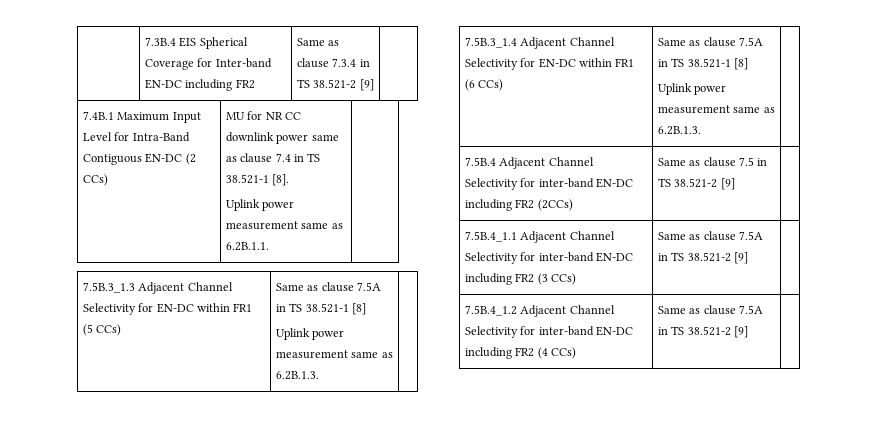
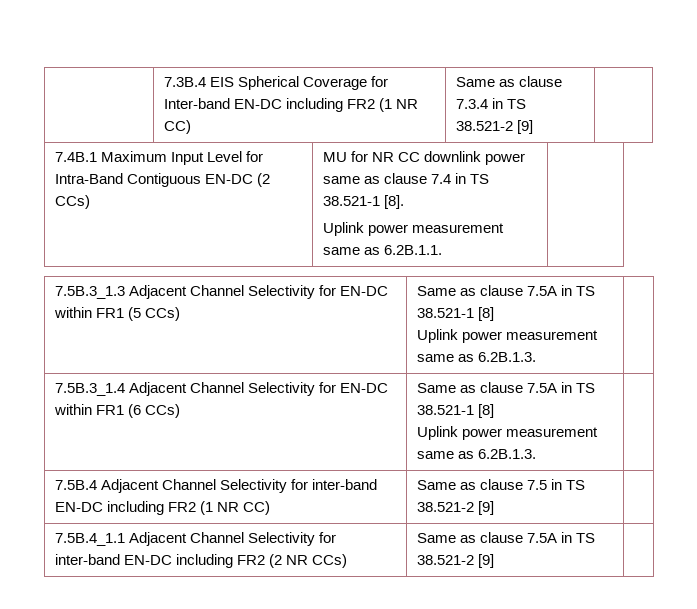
(255, 84) none -> [379,98,419,112] [163,120,191,134] (1 NR CC)
[537,199,573,211] (2CCs) -> [200,501,271,515] (1 NR CC)
[537,273,577,285] [657,231,764,241] [657,252,749,264] [464,305,615,317] [464,326,634,338] [464,347,577,359] [657,305,764,315] [657,326,749,338] (3 CCs) | Same as clause 7.5A in TS 38.521-2 [9] | // 7.5B.4_1.2 Adjacent Channel Selectivity for inter-band EN-DC including FR2 (4 CCs) | Same as clause 7.5A in TS 38.521-2 [9] | -> [269,554,348,568] [416,532,596,543] [416,554,495,568] (2 NR CCs) | Same as clause 7.5A in TS 38.521-2 [9] |

